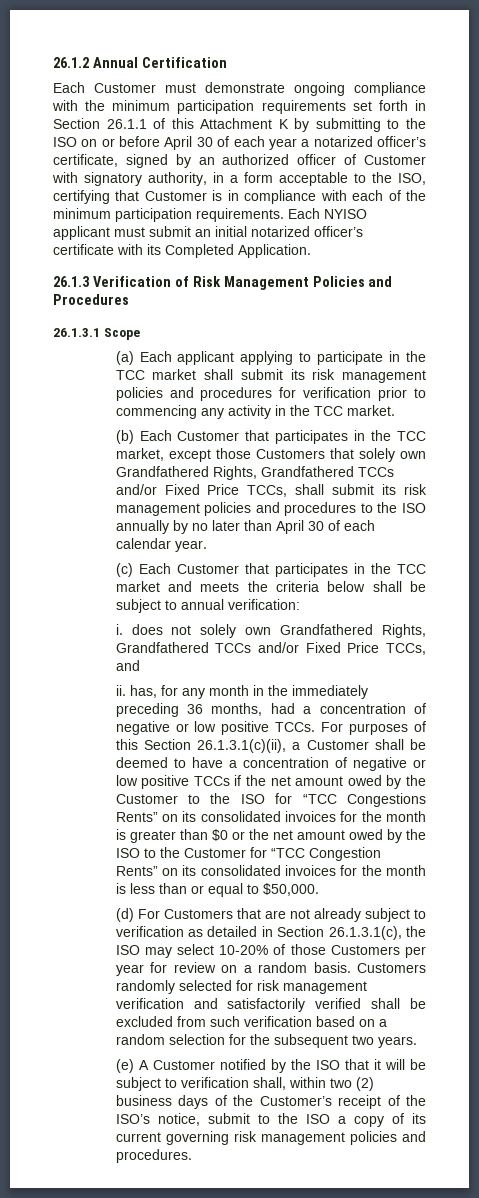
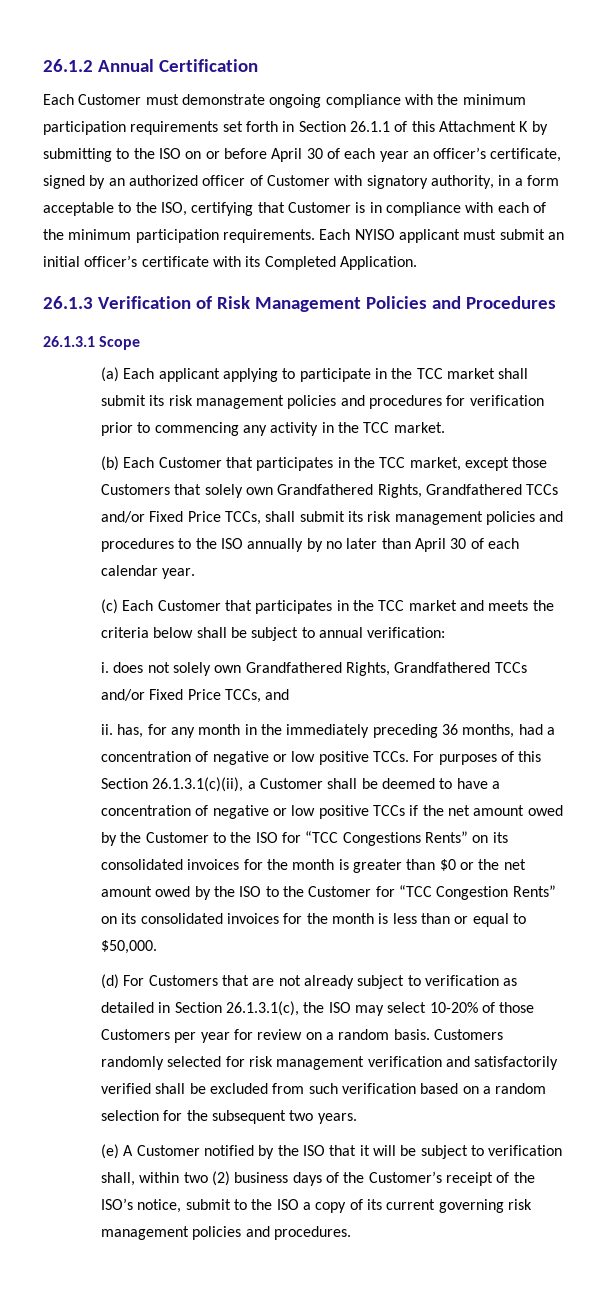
[301,136,373,147] a notarized -> [412,151,429,159] an
[251,226,310,237] notarized -> (80, 261) none

